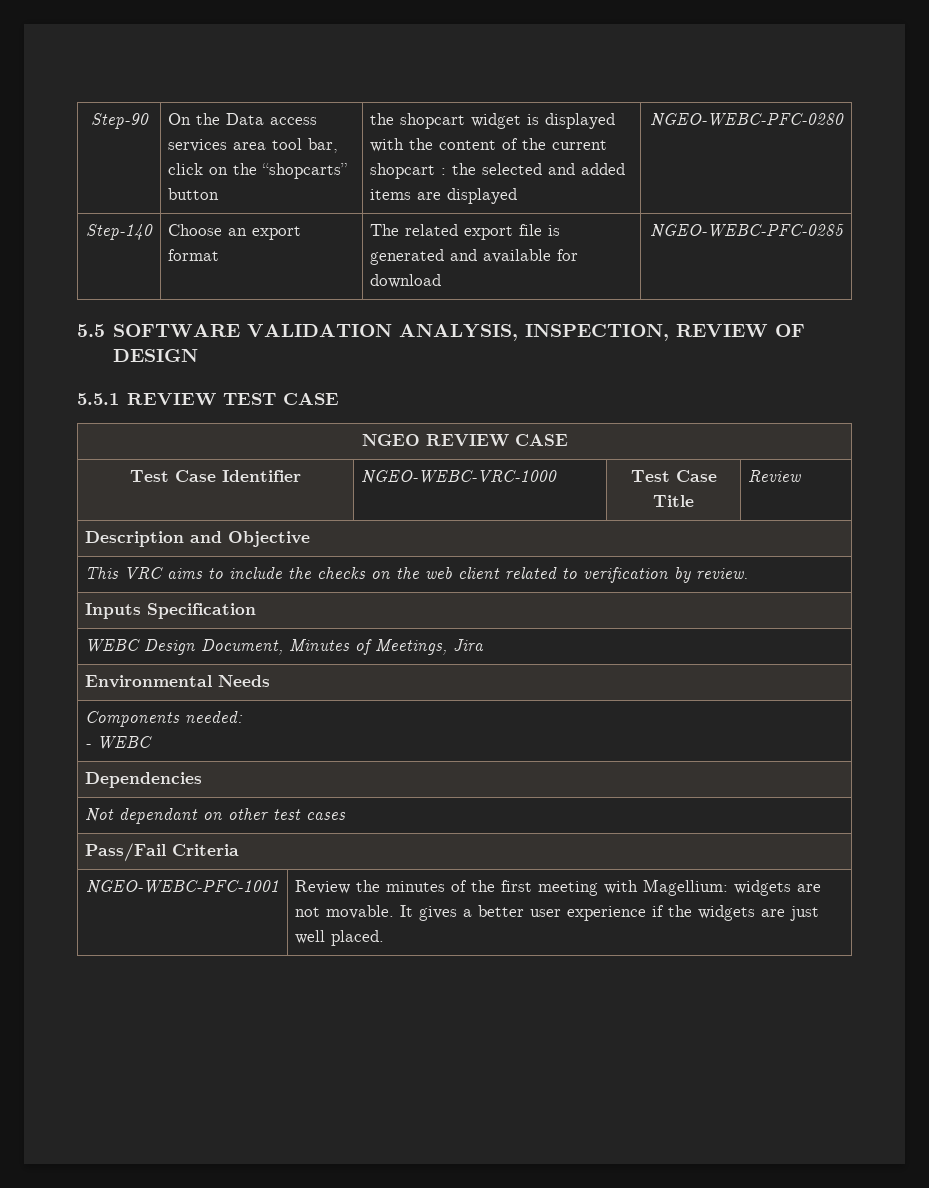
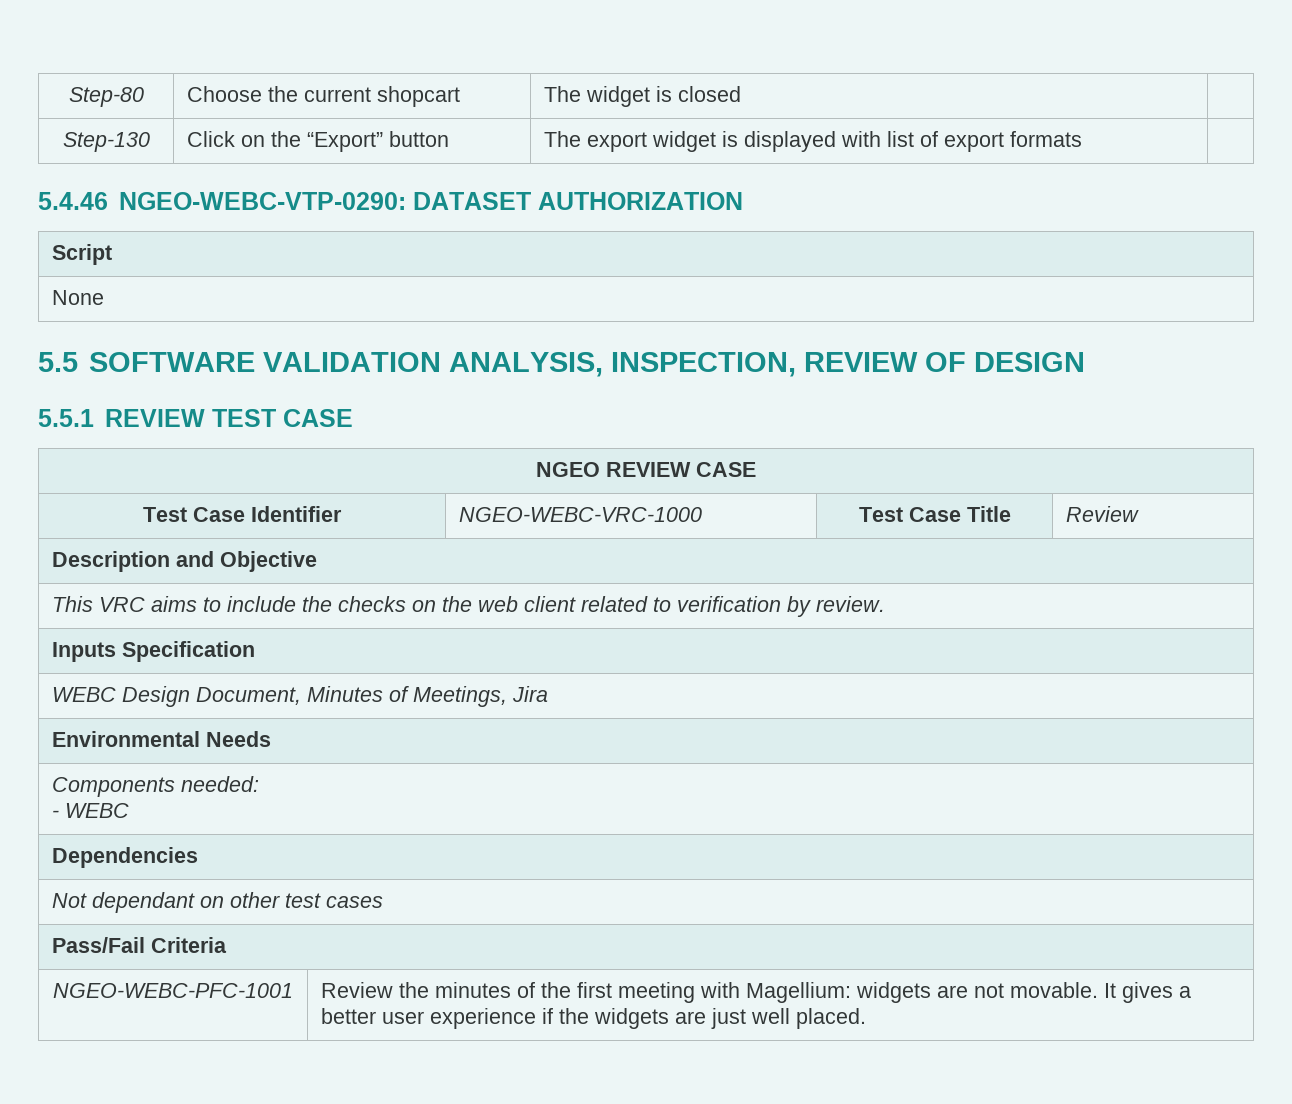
[90,113,149,129] [168,113,318,125] [168,138,339,153] [168,163,348,179] Step-90 | On the Data access services area tool bar, click on the “shopcarts” -> [68,87,144,107] [187,86,461,107] [544,86,742,107] [62,132,150,152] [187,131,384,152] Step-80 | Choose the current shopcart | The widget is closed | // Step-130 | Click on the “Export”
[370,113,466,129] the shopcart -> [544,131,648,152] The export
[409,138,608,150] [370,163,626,179] [370,188,518,204] [649,113,844,127] [86,224,153,240] [168,224,302,240] [168,249,220,261] [370,224,561,240] [370,249,579,265] [370,274,442,288] [649,224,844,238] the content of the current shopcart : the selected and added items are displayed | NGEO-WEBC-PFC-0280 // Step-140 | Choose an export format | The related export file is generated and available for download | NGEO-WEBC-PFC-0285 -> [887,131,1083,152] [38,192,743,210] [52,244,113,265] [52,290,105,305] list of export formats | // 5.4.46 NGEO-WEBC-VTP-0290: DATASET AUTHORIZATION // Script // None

